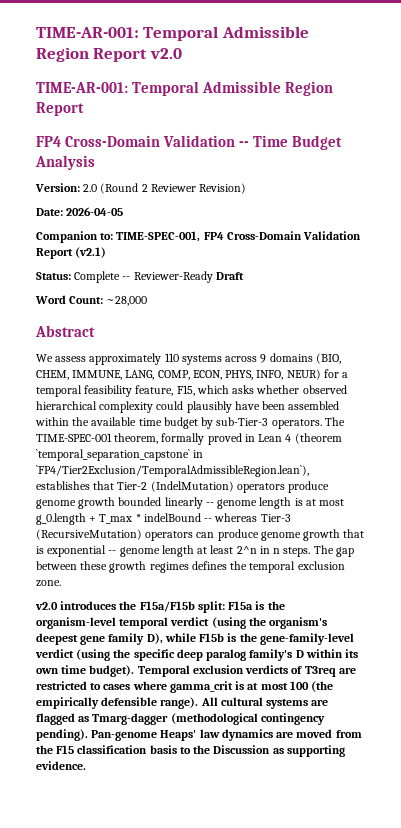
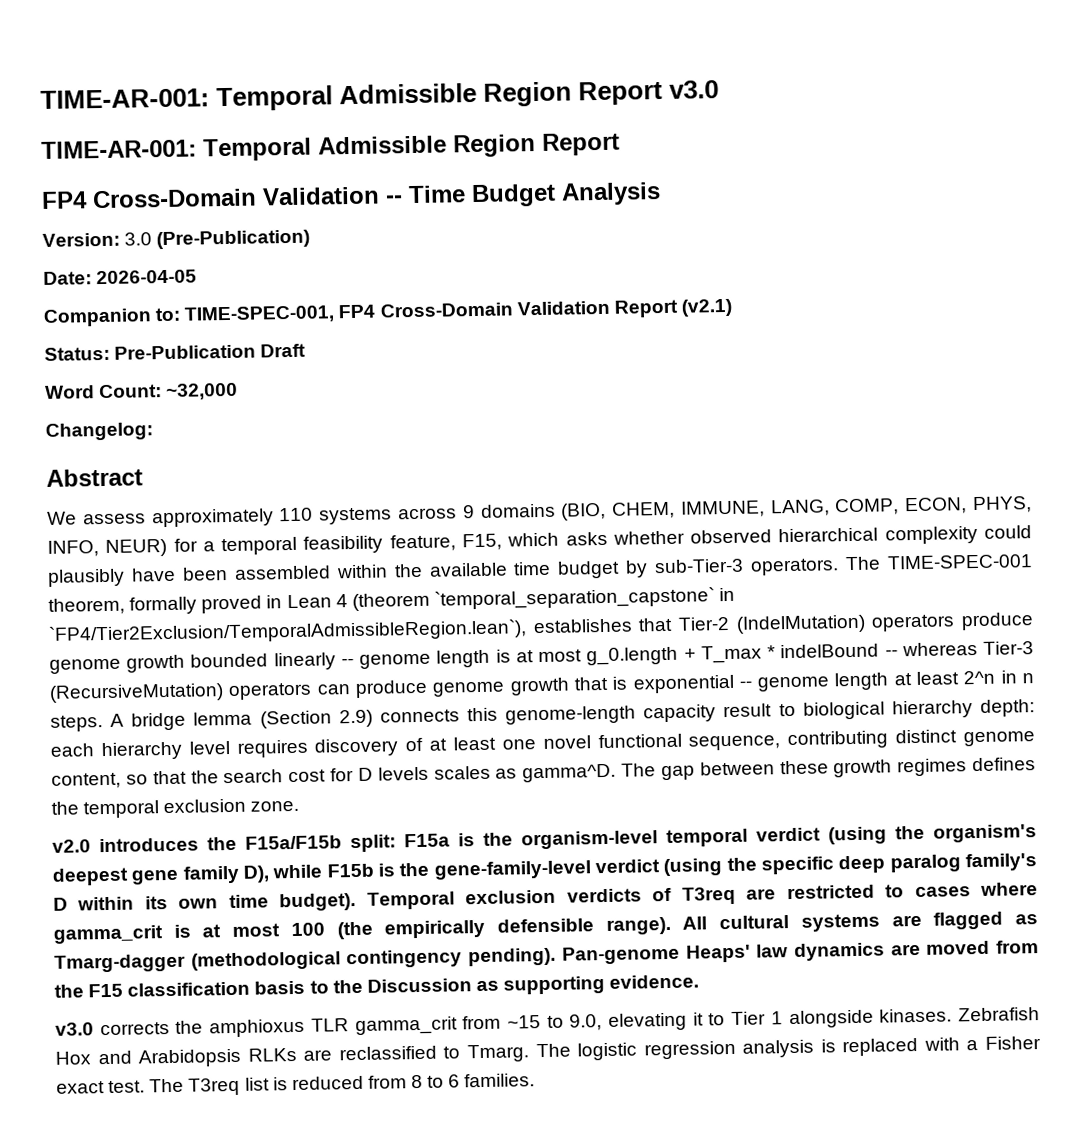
[36,26,309,41] [36,47,182,62] TIME-AR-001: Temporal Admissible Region Report v2.0 -> [40,80,720,112] TIME-AR-001: Temporal Admissible Region Report v3.0
[83,183,247,194] 2.0 (Round 2 Reviewer Revision) -> [124,229,311,250] 3.0 (Pre-Publication)
[74,271,213,283] Complete -- Reviewer-Ready -> [114,344,257,360] Pre-Publication
[106,296,148,306] ~28,000 -> [166,382,239,400] [45,422,153,441] ~32,000 // Changelog:
(311, 552) none -> [110,699,1035,731] [50,729,1036,761] [51,763,617,789] A bridge lemma (Section 2.9) connects this genome-length capacity result to biological hierarchy depth: each hierarchy level requires discovery of at least one novel functional sequence, contributing distinct genome content, so that the search cost for D levels scales as gamma^D.
(86, 765) none -> [55,1007,1041,1038] [55,1036,1041,1068] [56,1073,536,1096] // v3.0 corrects the amphioxus TLR gamma_crit from ~15 to 9.0, elevating it to Tier 1 alongside kinases. Zebrafish Hox and Arabidopsis RLKs are reclassified to Tmarg. The logistic regression analysis is replaced with a Fisher exact test. The T3req list is reduced from 8 to 6 families.

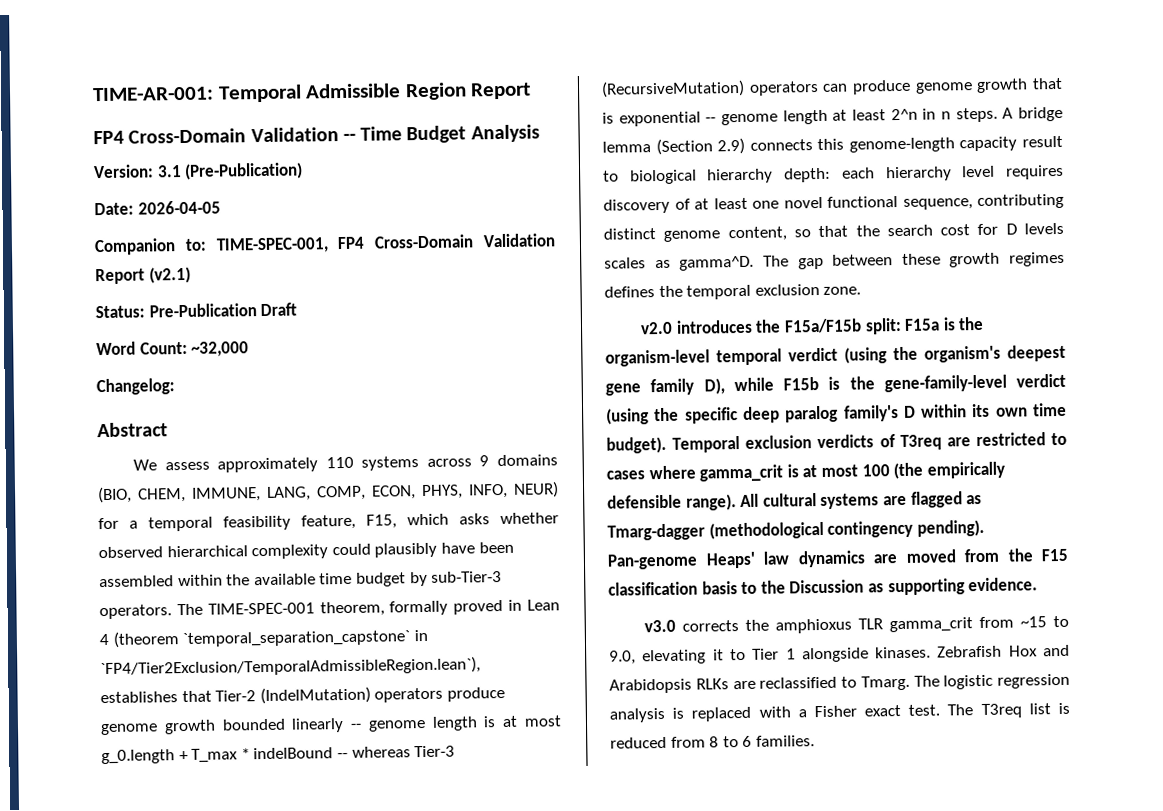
[40,80,720,112] [41,132,620,162] TIME-AR-001: Temporal Admissible Region Report v3.0 // TIME-AR-001: Temporal Admissible Region Report -> [92,82,532,103] TIME-AR-001: Temporal Admissible Region Report
[124,232,153,246] 3.0 -> [156,165,182,178] 3.1

